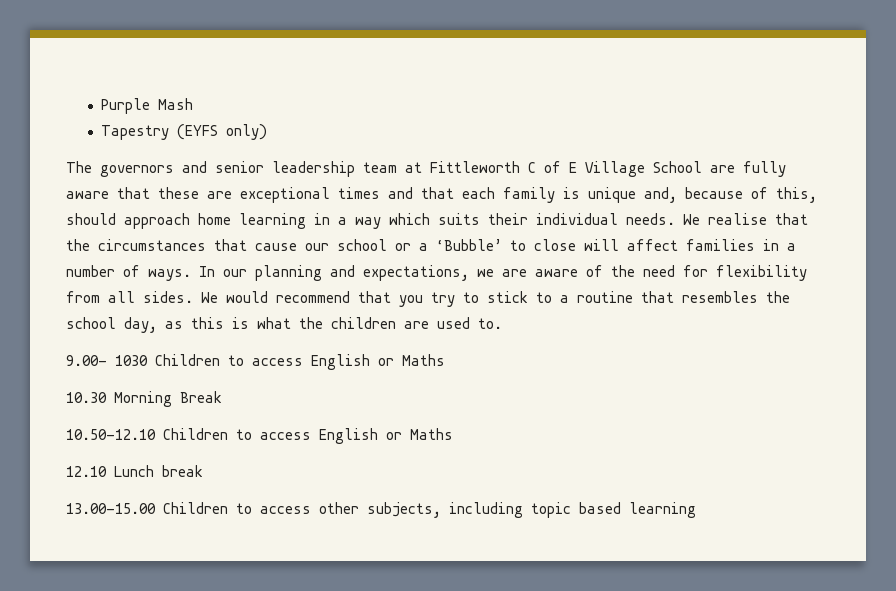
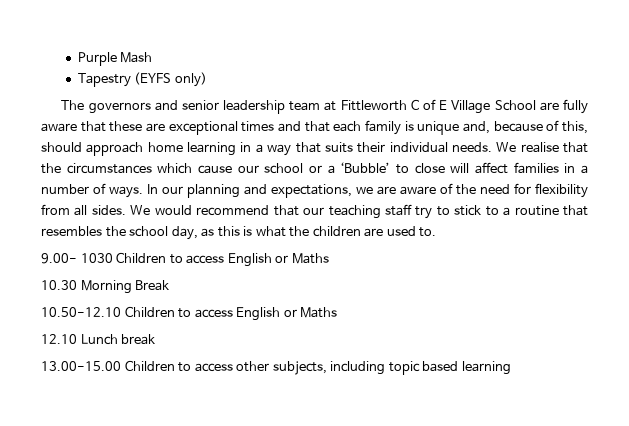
[389,213,430,225] which -> [295,142,321,153] that
[214,239,247,251] that -> [157,163,193,174] which
[399,295,423,307] you -> [303,204,412,219] our teaching staff

